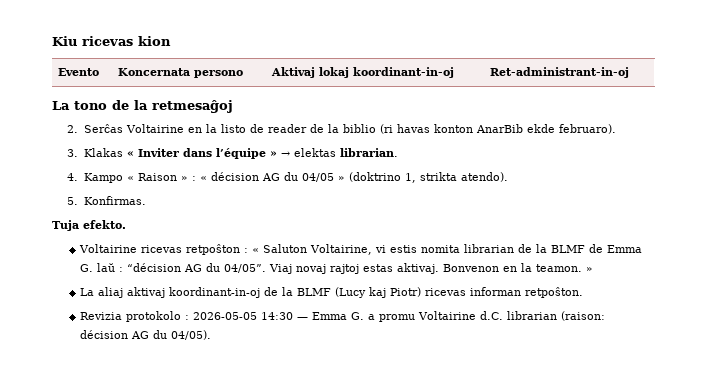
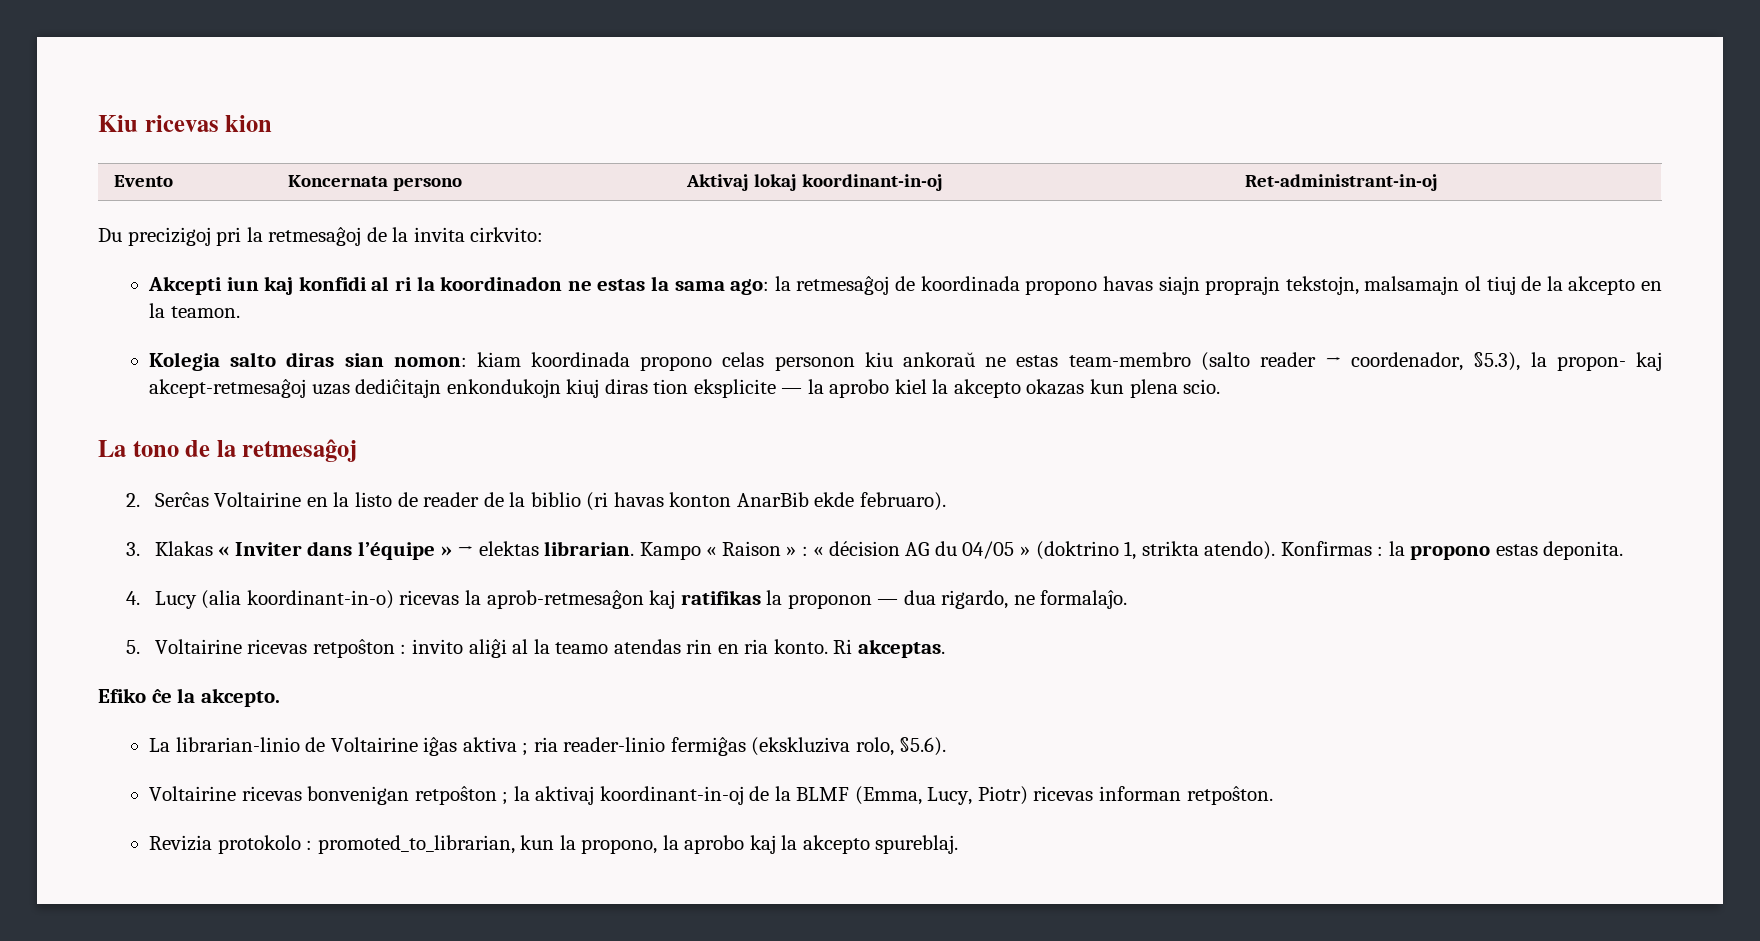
(630, 72) none -> [98,227,544,246] [147,276,1662,295] [148,303,240,318] [148,352,1662,371] [148,379,1221,398] // Du precizigoj pri la retmesaĝoj de la invita cirkvito: // Akcepti iun kaj konfidi al ri la koordinadon ne estas la sama ago: la retmesaĝoj de koordinada propono havas siajn proprajn tekstojn, malsamajn ol tiuj de la akcepto en la teamon. // Kolegia salto diras sian nomon: kiam koordinada propono celas personon kiu ankoraŭ ne estas team-membro (salto reader → coordenador, §5.3), la propon- kaj akcept-retmesaĝoj uzas dediĉitajn enkondukojn kiuj diras tion eksplicite — la aprobo kiel la akcepto okazas kun plena scio.
[67,173,79,181] // 4. -> (635, 548) none
[67,196,146,205] [52,220,126,231] [78,244,642,255] [79,263,593,274] [79,287,123,298] // 5. Konfirmas. // Tuja efekto. // Voltairine ricevas retpoŝton : « Saluton Voltairine, vi estis nomita librarian de la BLMF de Emma G. laŭ : “décision AG du 04/05”. Viaj novaj rajtoj estas aktivaj. Bonvenon en la teamon. » // La aliaj -> [1280,541,1624,560] [126,590,1128,609] [126,639,945,658] [98,688,280,707] [148,737,947,756] [148,786,530,805] Konfirmas : la propono estas deponita. // 4. Lucy (alia koordinant-in-o) ricevas la aprob-retmesaĝon kaj ratifikas la proponon — dua rigardo, ne formalaĵo. // 5. Voltairine ricevas retpoŝton : invito aliĝi al la teamo atendas rin en ria konto. Ri akceptas. // Efiko ĉe la akcepto. // La librarian-linio de Voltairine iĝas aktiva ; ria reader-linio fermiĝas (ekskluziva rolo, §5.6). // Voltairine ricevas bonvenigan retpoŝton ; la
[334,287,386,298] (Lucy kaj -> [854,786,973,805] (Emma, Lucy,
[192,311,605,322] [79,330,211,340] 2026-05-05 14:30 — Emma G. a promu Voltairine d.C. librarian (raison: décision AG du 04/05). -> [317,835,959,854] promoted_to_librarian, kun la propono, la aprobo kaj la akcepto spureblaj.

